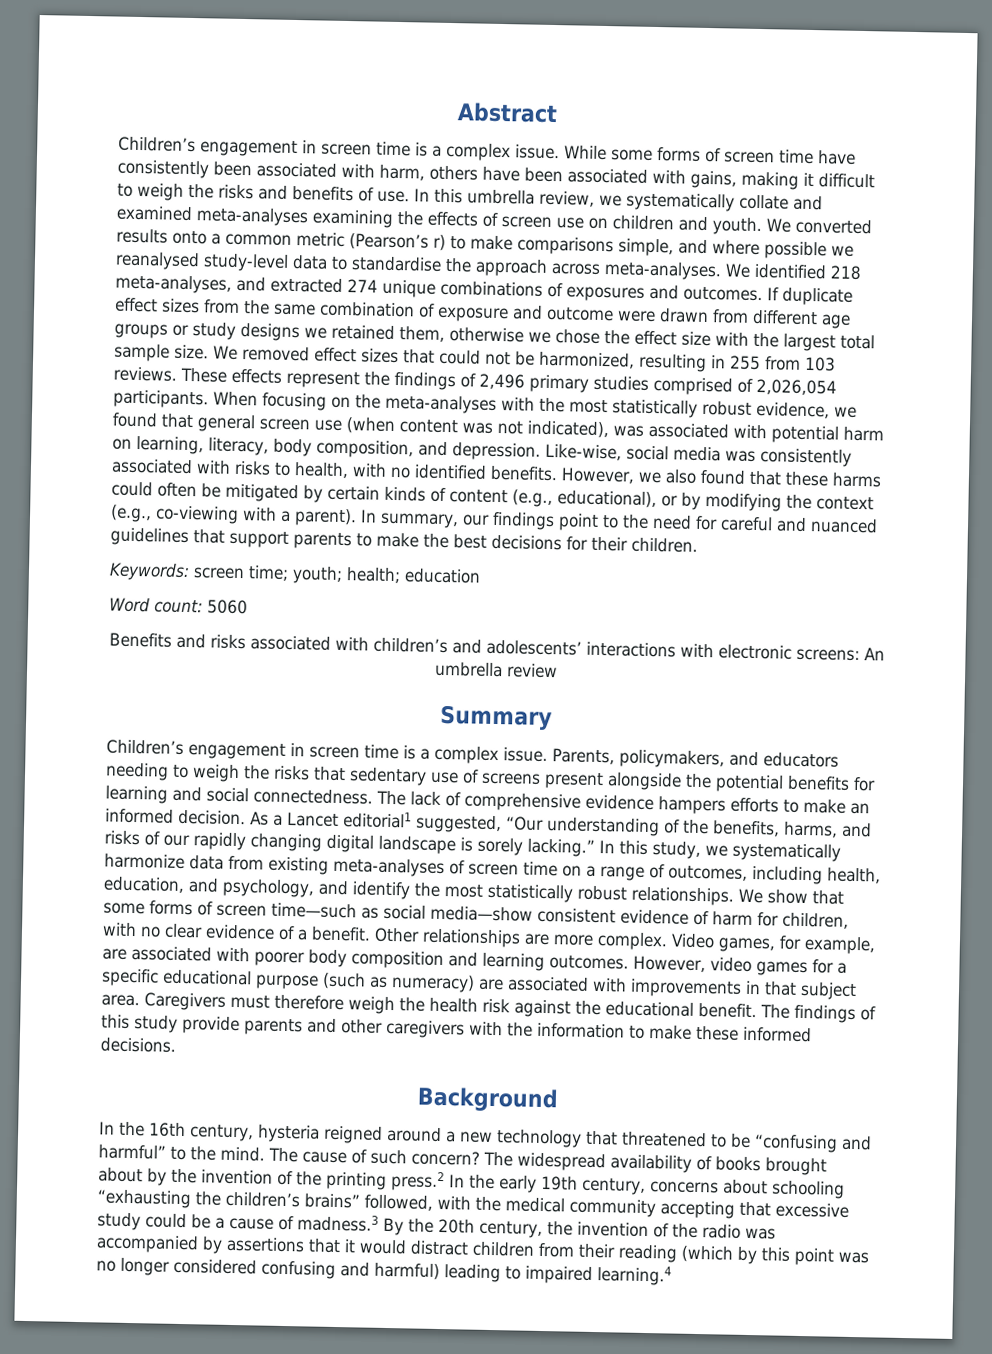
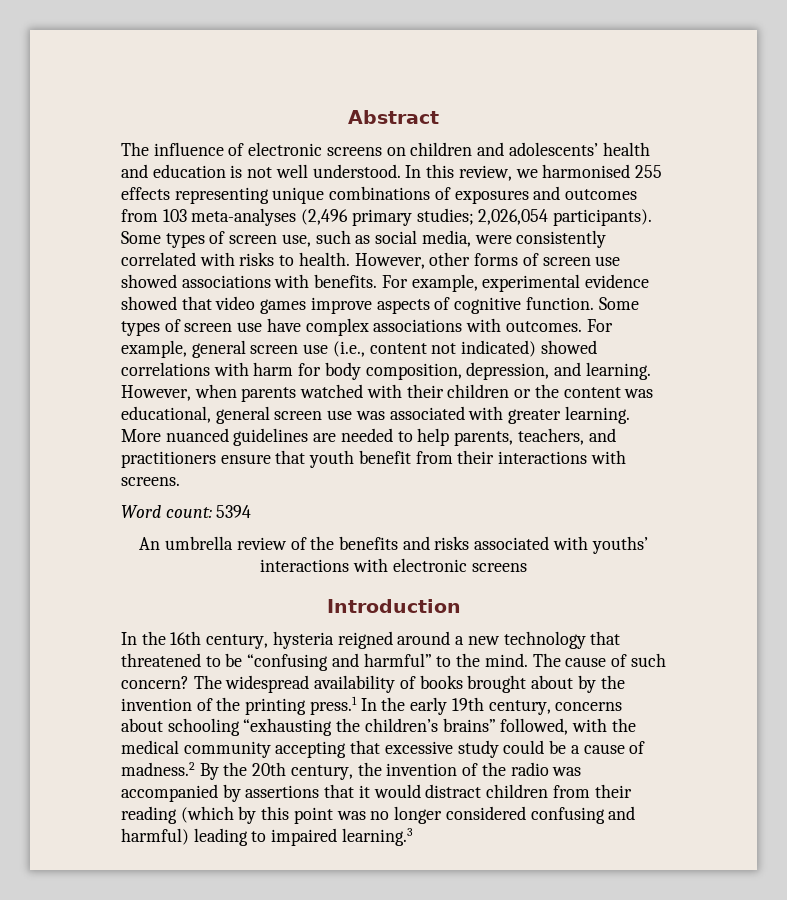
[118,136,856,165] [117,159,875,190] [117,182,823,212] [116,205,872,236] [116,228,854,260] [115,251,862,281] [115,274,378,294] Children’s engagement in screen time is a complex issue. While some forms of screen time have consistently been associated with harm, others have been associated with gains, making it difficult to weigh the risks and benefits of use. In this umbrella review, we systematically collate and examined meta-analyses examining the effects of screen use on children and youth. We converted results onto a common metric (Pearson’s r) to make comparisons simple, and where possible we reanalysed study-level data to standardise the approach across meta-analyses. We identified 218 meta-analyses, and extracted 274 -> [121,142,650,156] [121,164,662,181] [121,187,269,204] The influence of electronic screens on children and adolescents’ health and education is not well understood. In this review, we harmonised 255 effects representing
[683,286,853,306] [115,297,851,329] [114,322,875,352] [114,343,836,373] [113,366,837,396] [113,389,857,419] [112,412,884,444] [112,435,852,467] [111,458,882,488] [111,481,874,512] [110,504,878,534] [110,527,698,553] [109,562,481,584] [109,597,248,615] [108,632,885,662] [435,661,558,679] [439,704,553,731] [106,739,839,769] [105,762,876,793] [105,785,870,815] [105,808,872,838] [104,830,841,862] [104,853,881,885] [103,876,844,906] [103,900,849,929] [102,922,876,955] [102,945,847,977] [101,968,857,1001] [101,992,876,1024] [101,1014,812,1043] [100,1037,176,1053] [417,1086,559,1113] outcomes. If duplicate effect sizes from the same combination of exposure and outcome were drawn from different age groups or study designs we retained them, otherwise we chose the effect size with the largest total sample size. We removed effect sizes that could not be harmonized, resulting in 255 from 103 reviews. These effects represent the findings of 2,496 primary studies comprised of 2,026,054 participants. When focusing on the meta-analyses with the most statistically robust evidence, we found that general screen use (when content was not indicated), was associated with potential harm on learning, literacy, body composition, and depression. Like-wise, social media was consistently associated with risks to health, with no identified benefits. However, we also found that these harms could often be mitigated by certain kinds of content (e.g., educational), or by modifying the context (e.g., co-viewing with a parent). In summary, our findings point to the need for careful and nuanced guidelines that support parents to make the best decisions for their children. // Keywords: screen time; youth; health; education // Word count: 5060 // Benefits and risks associated with children’s and adolescents’ interactions with electronic screens: An umbrella review // Summary // Children’s engagement in screen time is a complex issue. Parents, policymakers, and educators needing to weigh the risks that sedentary use of screens present alongside the potential benefits for learning and social connectedness. The lack of comprehensive evidence hampers efforts to make an informed decision. As a Lancet editorial1 suggested, “Our understanding of the benefits, harms, and risks of our rapidly changing digital landscape is sorely lacking.” In this study, we systematically harmonize data from existing meta-analyses of screen time on a range of outcomes, including health, education, and psychology, and identify the most statistically robust relationships. We show that some forms of screen time—such as social media—show consistent evidence of harm for children, with no clear evidence of a benefit. Other relationships are more complex. Video games, for example, are associated with poorer body composition and learning outcomes. However, video games for a specific educational purpose (such as numeracy) are associated with improvements in that subject area. Caregivers must therefore weigh the health risk against the educational benefit. The findings of this study provide parents and other caregivers with the information to make these informed decisions. // Background -> [565,189,638,200] [121,208,653,226] [121,230,607,248] [121,252,621,269] [121,274,650,292] [121,296,639,314] [121,318,613,336] [121,340,597,358] [121,362,651,380] [121,384,654,402] [121,406,630,424] [121,428,616,446] [121,450,626,468] [121,477,180,486] [121,505,252,518] [139,536,648,554] [260,558,527,572] [326,599,461,613] outcomes from 103 meta-analyses (2,496 primary studies; 2,026,054 participants). Some types of screen use, such as social media, were consistently correlated with risks to health. However, other forms of screen use showed associations with benefits. For example, experimental evidence showed that video games improve aspects of cognitive function. Some types of screen use have complex associations with outcomes. For example, general screen use (i.e., content not indicated) showed correlations with harm for body composition, depression, and learning. However, when parents watched with their children or the content was educational, general screen use was associated with greater learning. More nuanced guidelines are needed to help parents, teachers, and practitioners ensure that youth benefit from their interactions with screens. // Word count: 5394 // An umbrella review of the benefits and risks associated with youths’ interactions with electronic screens // Introduction
[391,1171,445,1192] press.2 -> [309,696,357,715] press.1
[297,1214,379,1232] madness.3 -> [121,762,195,776] madness.2
[597,1265,672,1286] learning.4 -> [341,828,413,846] learning.3

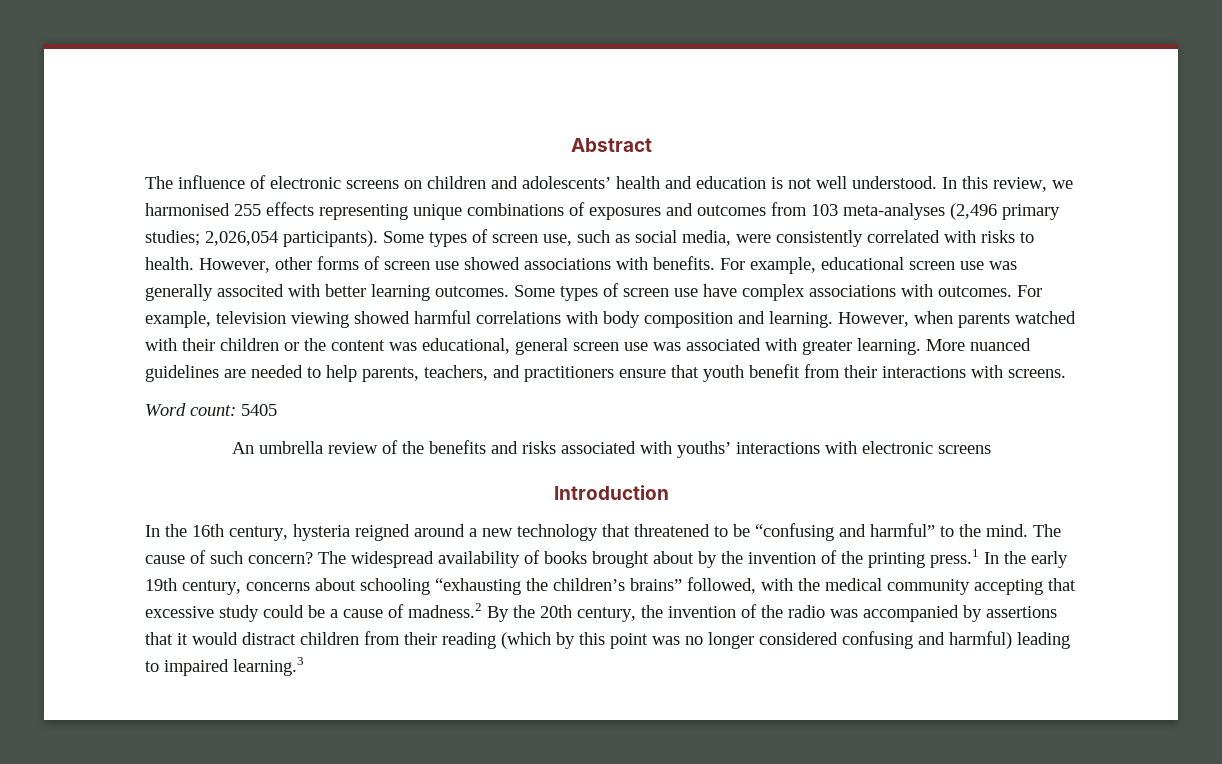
[482,274,650,292] [121,296,594,314] experimental evidence showed that video games improve aspects of cognitive function. -> [821,257,1017,270] [145,284,509,301] educational screen use was generally associted with better learning outcomes.
[191,340,597,358] [121,362,550,380] general screen use (i.e., content not indicated) showed correlations with harm for body composition, depression, -> [216,310,733,328] television viewing showed harmful correlations with body composition
[216,505,252,518] 5394 -> [241,404,277,416] 5405

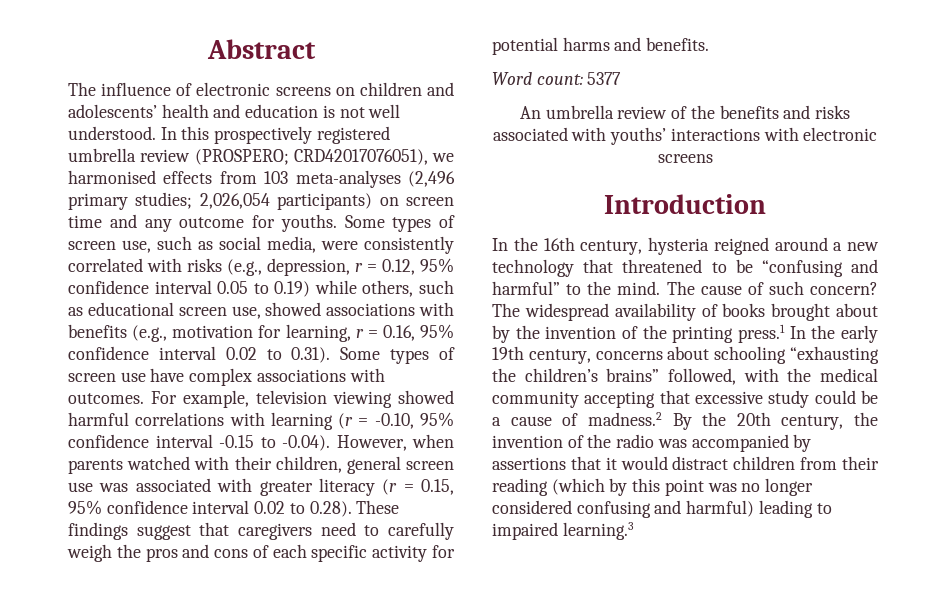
[993,177,1073,192] [145,202,766,220] review, we harmonised 255 effects representing unique combinations of exposures and outcomes -> [214,126,390,144] [68,148,454,165] [68,170,213,184] prospectively registered umbrella review (PROSPERO; CRD42017076051), we harmonised effects
[283,230,378,247] participants). -> [277,193,454,210] [68,214,337,232] participants) on screen time and any outcome for youths.
[1020,232,1034,243] [145,256,1017,274] [145,284,509,301] to health. However, other forms of screen use showed associations with benefits. For example, educational screen use was generally associted with better learning outcomes. -> [227,258,454,276] [68,280,454,297] [68,302,454,319] [68,324,454,342] [68,346,331,363] (e.g., depression, r = 0.12, 95% confidence interval 0.05 to 0.19) while others, such as educational screen use, showed associations with benefits (e.g., motivation for learning, r = 0.16, 95% confidence interval 0.02 to 0.31).
[603,311,833,328] body composition and learning. -> [270,412,454,430] [68,434,330,451] learning (r = -0.10, 95% confidence interval -0.15 to -0.04).
[220,338,510,354] children or the content was educational, -> [275,456,342,473] children,
[857,338,1031,355] [145,364,1066,382] learning. More nuanced guidelines are needed to help parents, teachers, and practitioners ensure that youth benefit from their interactions with screens. -> [318,478,454,496] [68,500,400,517] [68,522,454,540] [67,544,455,562] [492,37,710,55] literacy (r = 0.15, 95% confidence interval 0.02 to 0.28). These findings suggest that caregivers need to carefully weigh the pros and cons of each specific activity for potential harms and benefits.
[241,404,277,416] 5405 -> [587,72,622,85] 5377

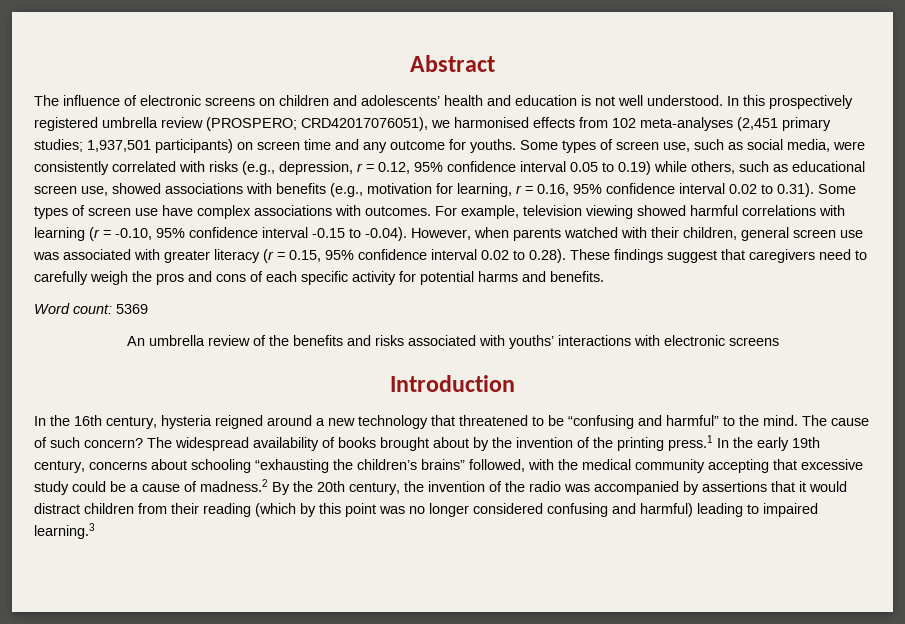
[264,170,455,188] 103 meta-analyses (2,496 -> [612,117,778,131] 102 meta-analyses (2,451
[199,193,270,209] 2,026,054 -> [87,140,151,152] 1,937,501
[587,72,622,85] 5377 -> [116,304,148,314] 5369

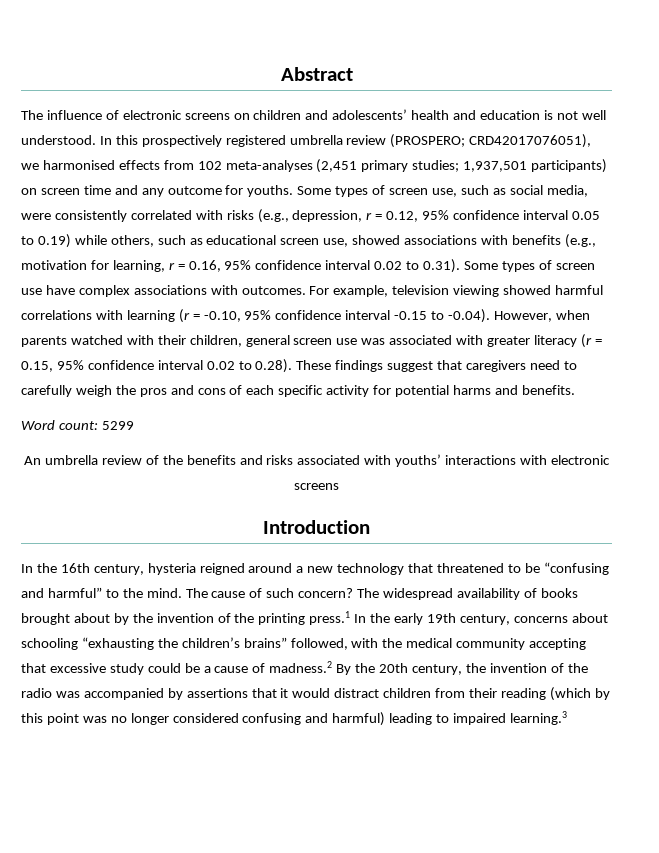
[116,304,148,314] 5369 -> [101,421,134,430] 5299

